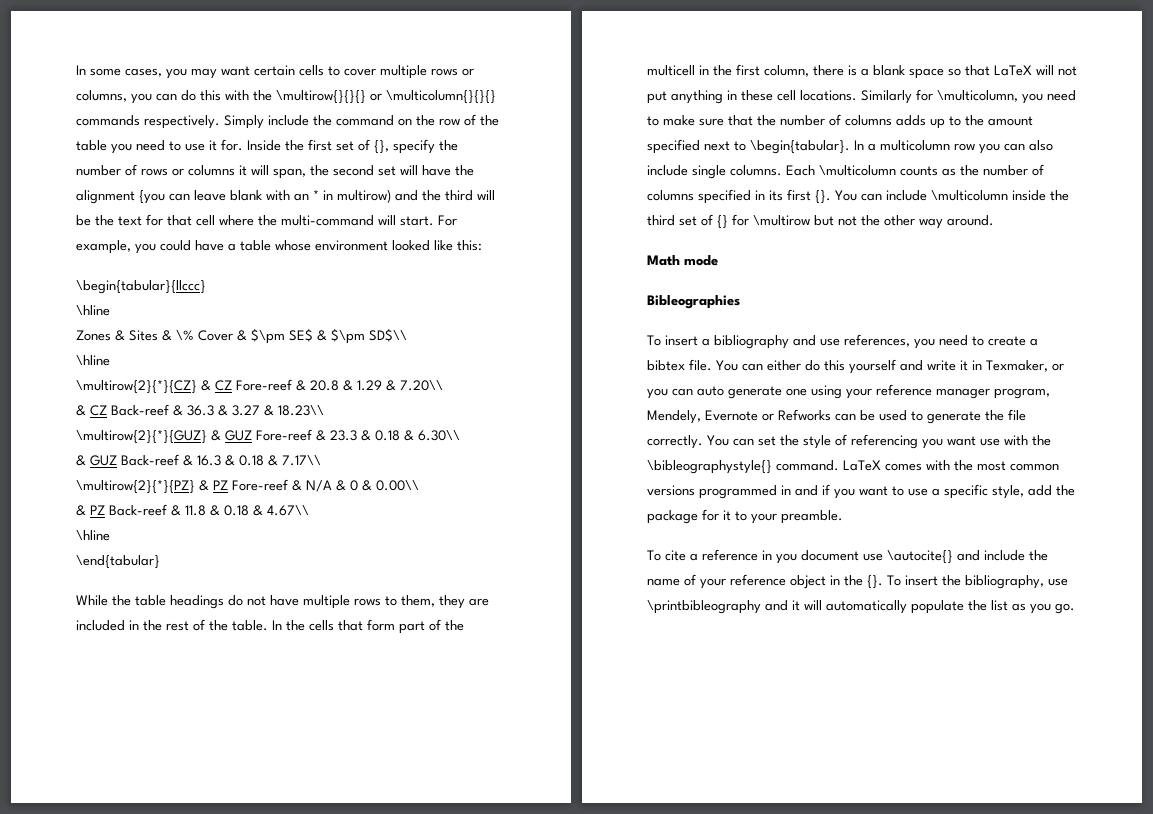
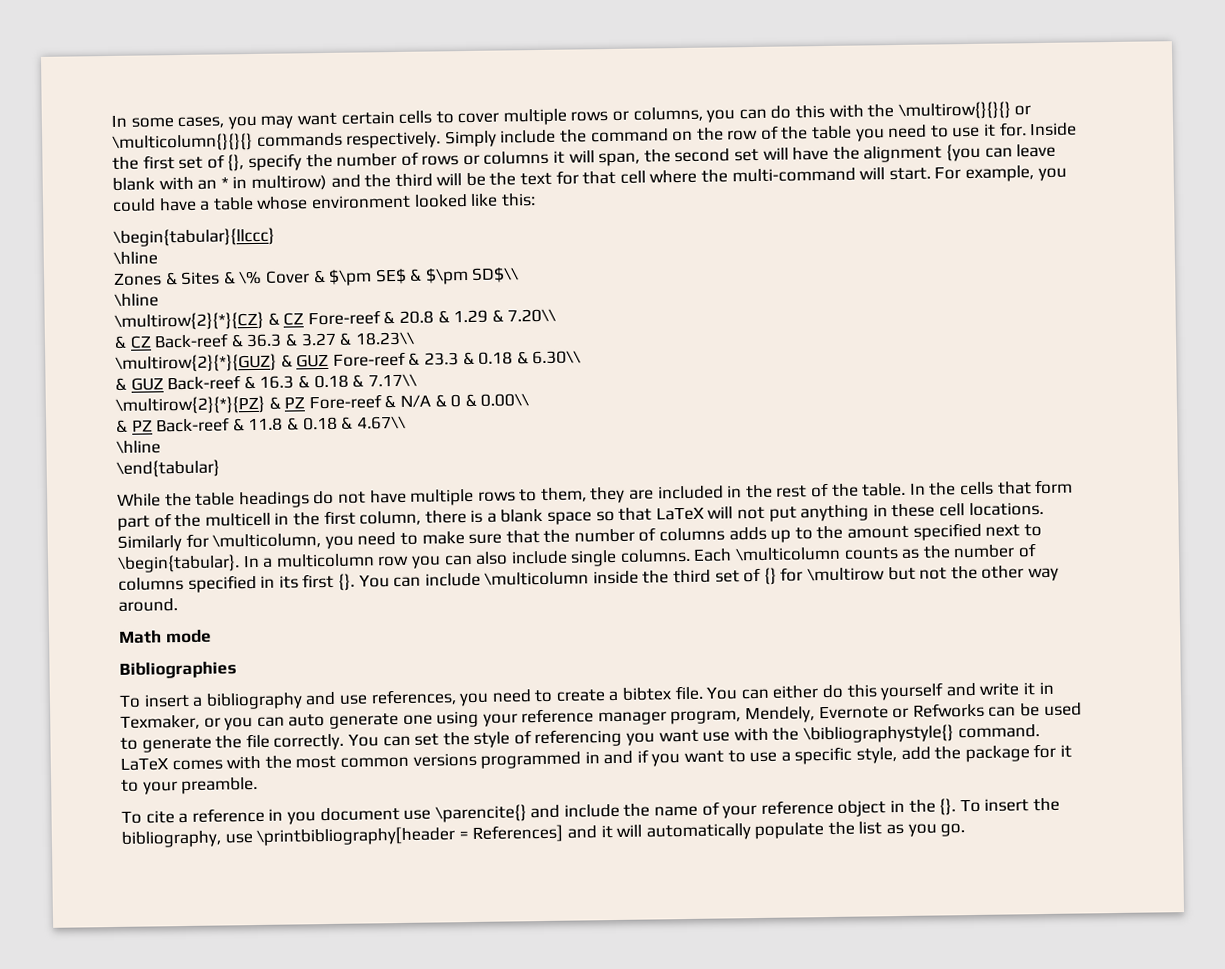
[647,295,740,309] Bibleographies -> [119,661,237,679] Bibliographies
[647,460,772,474] \bibleographystyle{} -> [803,724,955,744] \bibliographystyle{}
[887,550,953,564] \autocite{} -> [434,804,527,823] \parencite{}
[647,600,761,614] \printbibleography -> [256,824,564,846] \printbibliography[header = References]

